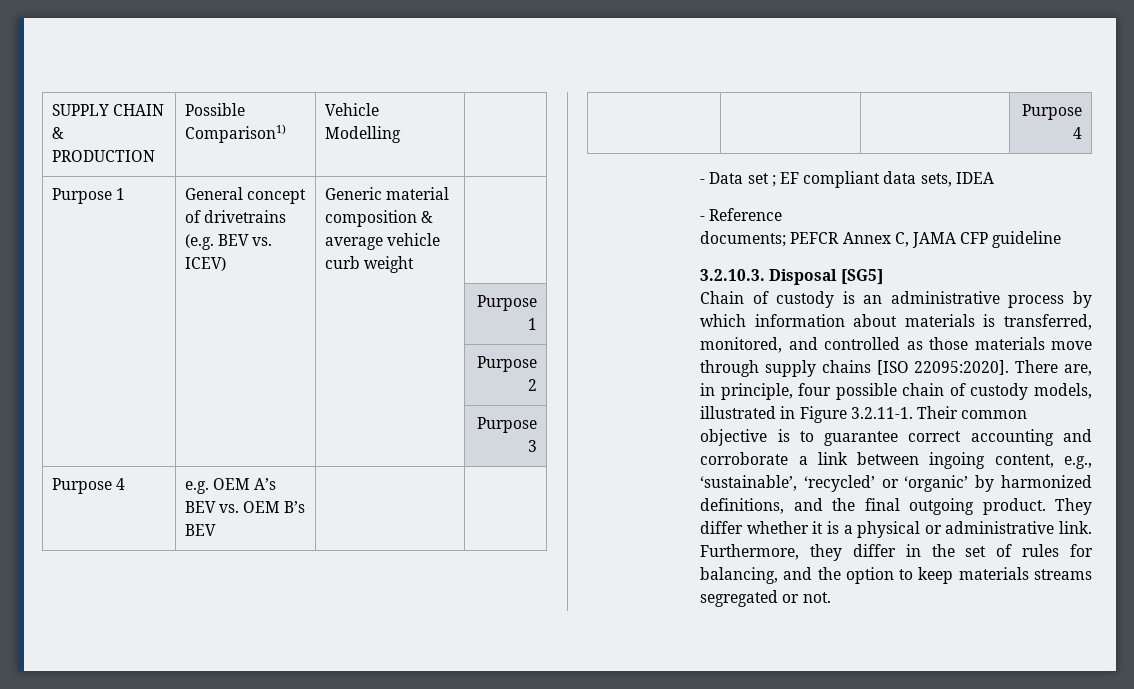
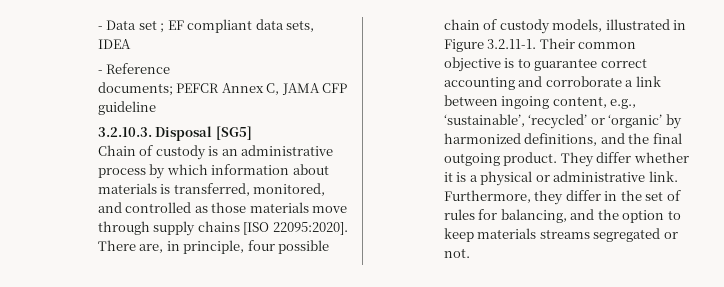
[51,104,165,116] [51,127,64,139] [51,150,155,162] [184,103,245,116] [184,124,286,143] [324,103,379,116] [324,126,401,143] [51,188,126,204] [184,187,307,204] [184,210,287,223] [184,234,273,250] [184,257,226,271] [324,187,450,200] [324,210,434,227] [324,233,441,250] [324,256,415,273] [477,295,538,311] [528,318,538,330] [477,356,538,372] [528,379,538,391] [477,417,538,433] [528,440,538,452] [51,478,126,494] [184,478,277,494] [184,501,306,513] [184,524,216,536] [1022,104,1083,120] [1073,127,1083,139] SUPPLY CHAIN & PRODUCTION | Possible Comparison1) | Vehicle Modelling | // Purpose 1 | General concept of drivetrains (e.g. BEV vs. ICEV) | Generic material composition & average vehicle curb weight | // | | | Purpose 1 // | | | Purpose 2 // | | | Purpose 3 // Purpose 4 | e.g. OEM A’s BEV vs. OEM B’s BEV | | // | | | Purpose 4 // -> (97, 28) none

